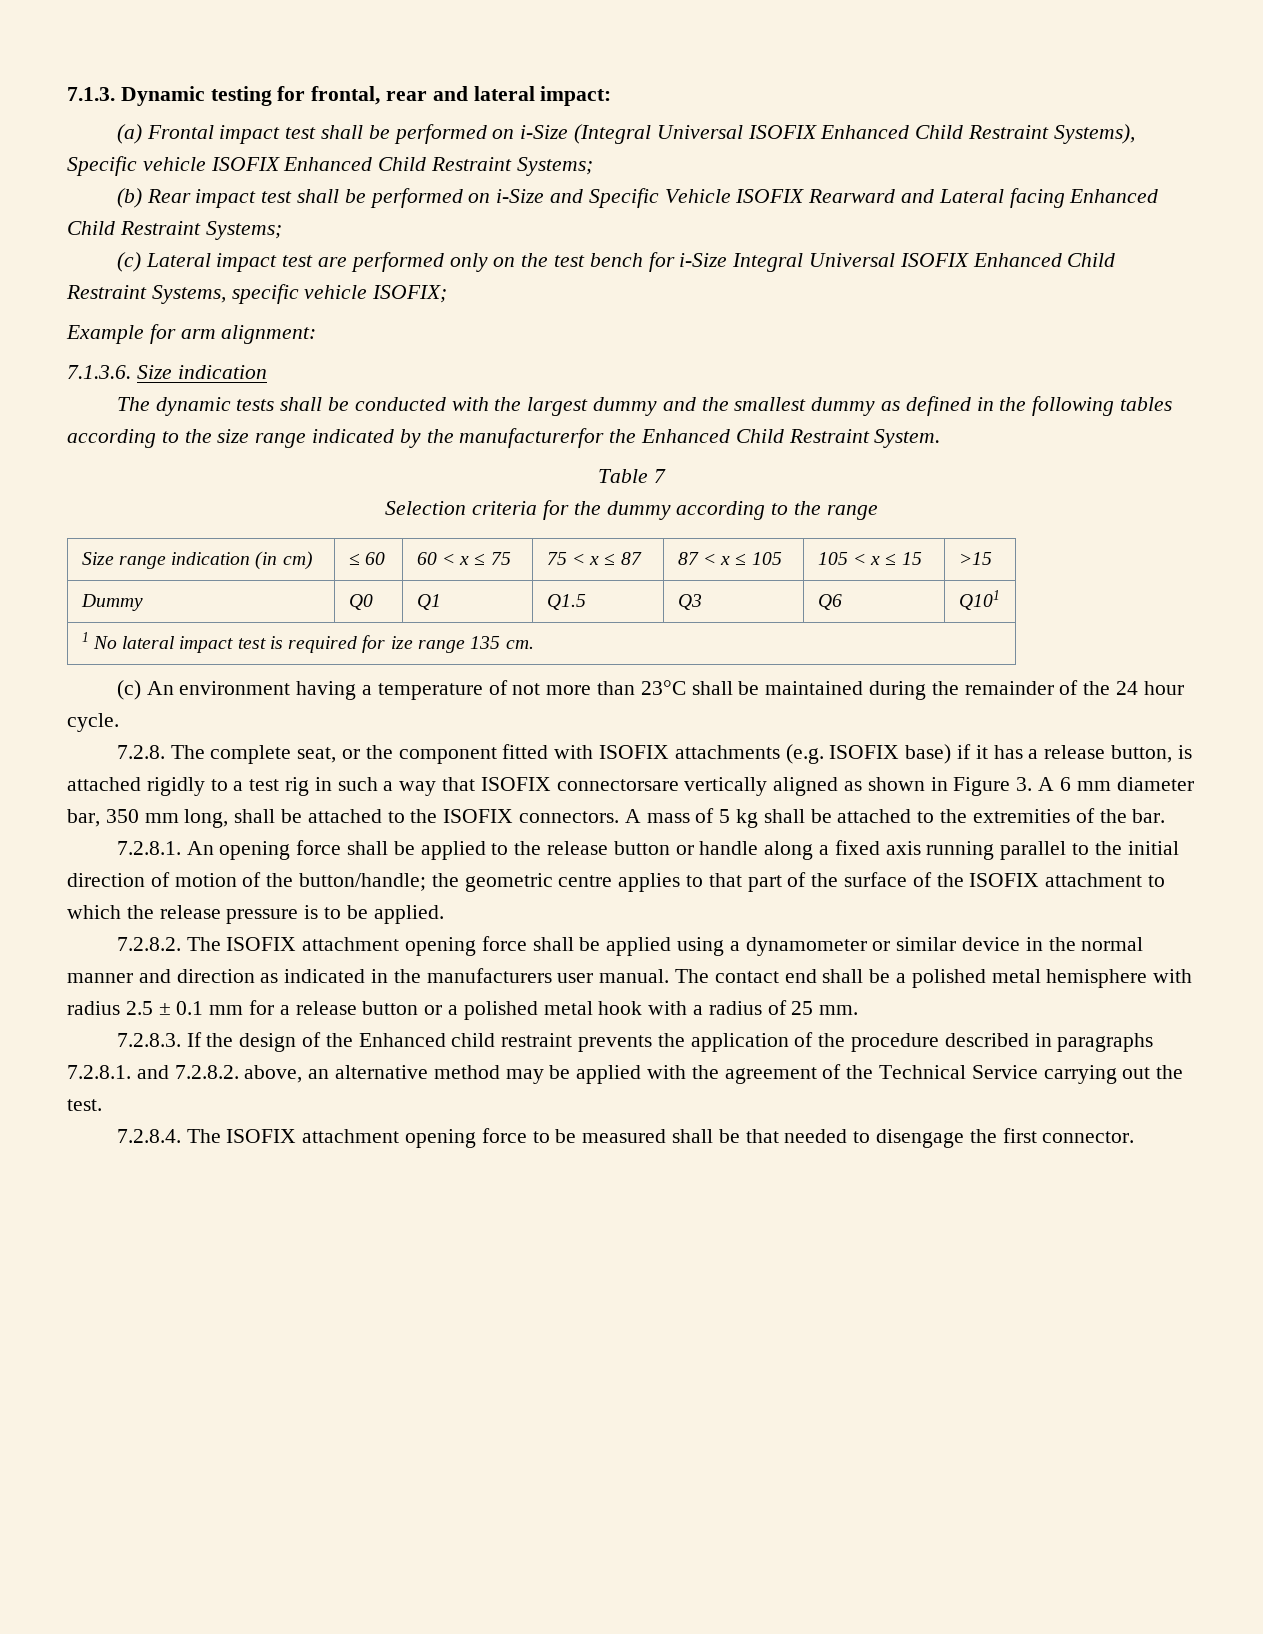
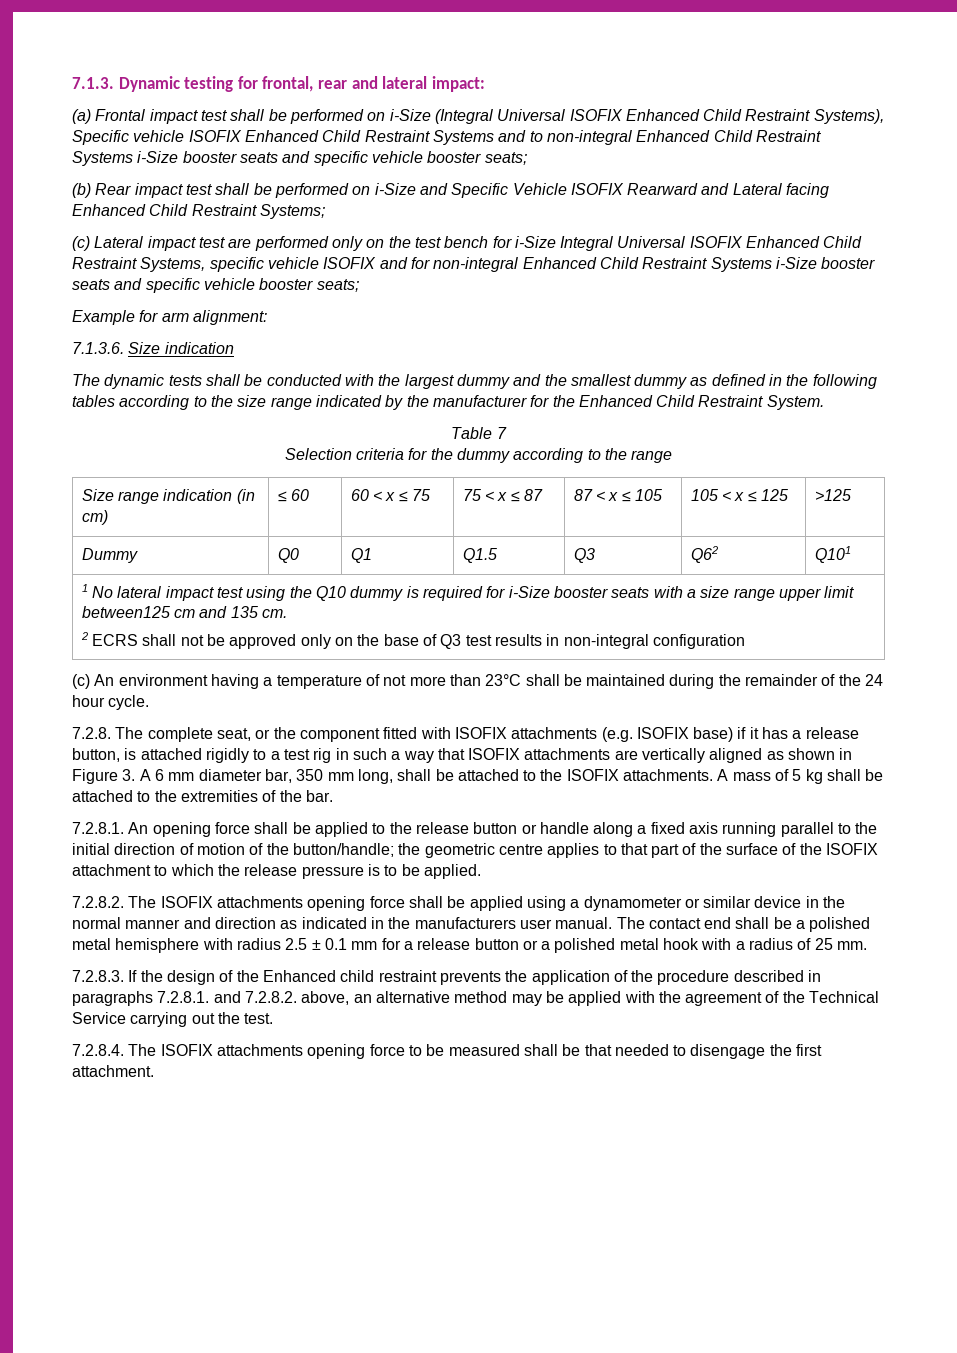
[516,157,593,176] Systems; -> [432,130,821,145] [72,151,527,166] Systems and to non-integral Enhanced Child Restraint Systems i-Size booster seats and specific vehicle booster seats;
[372,285,448,303] ISOFIX; -> [323,257,876,272] [72,278,359,293] ISOFIX and for non-integral Enhanced Child Restraint Systems i-Size booster seats and specific vehicle booster seats;
[459,428,605,448] manufacturerfor -> [432,395,550,407] manufacturer for
[901,552,922,565] [958,552,992,565] 15 | >15 -> [761,489,789,501] [814,489,851,501] 125 | >125
[817,594,842,610] Q6 -> [690,546,718,563] Q62
[269,635,534,653] is required for ize range 135 cm. -> [246,586,855,601] [81,606,288,618] [80,632,745,649] using the Q10 dummy is required for i-Size booster seats with a size range upper limit between125 cm and 135 cm. // 2 ECRS shall not be approved only on the base of Q3 test results in non-integral configuration
[556,779,679,791] connectorsare -> [524,748,638,760] attachments are
[519,811,620,823] connectors. -> [623,769,714,781] attachments.
[302,937,400,951] attachment -> [216,896,303,908] attachments
[302,1129,400,1143] attachment -> [216,1044,303,1056] attachments
[1042,1131,1135,1143] connector. -> [72,1065,154,1077] attachment.

